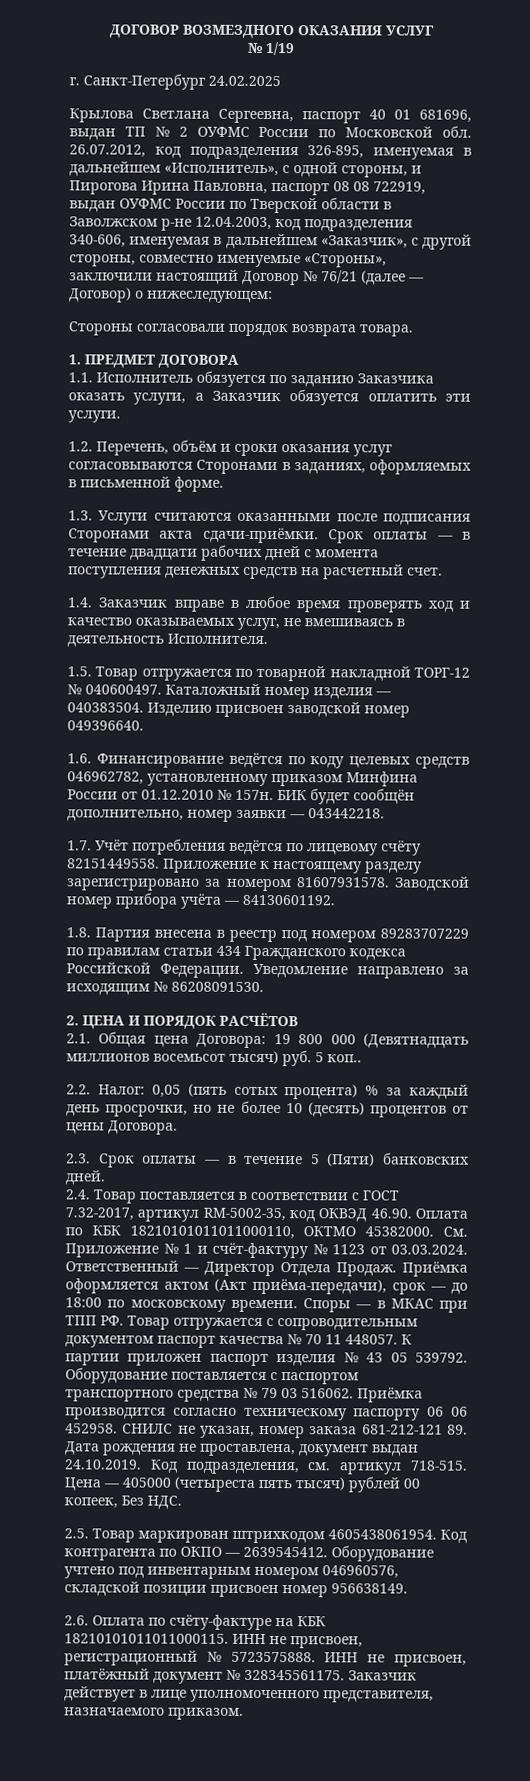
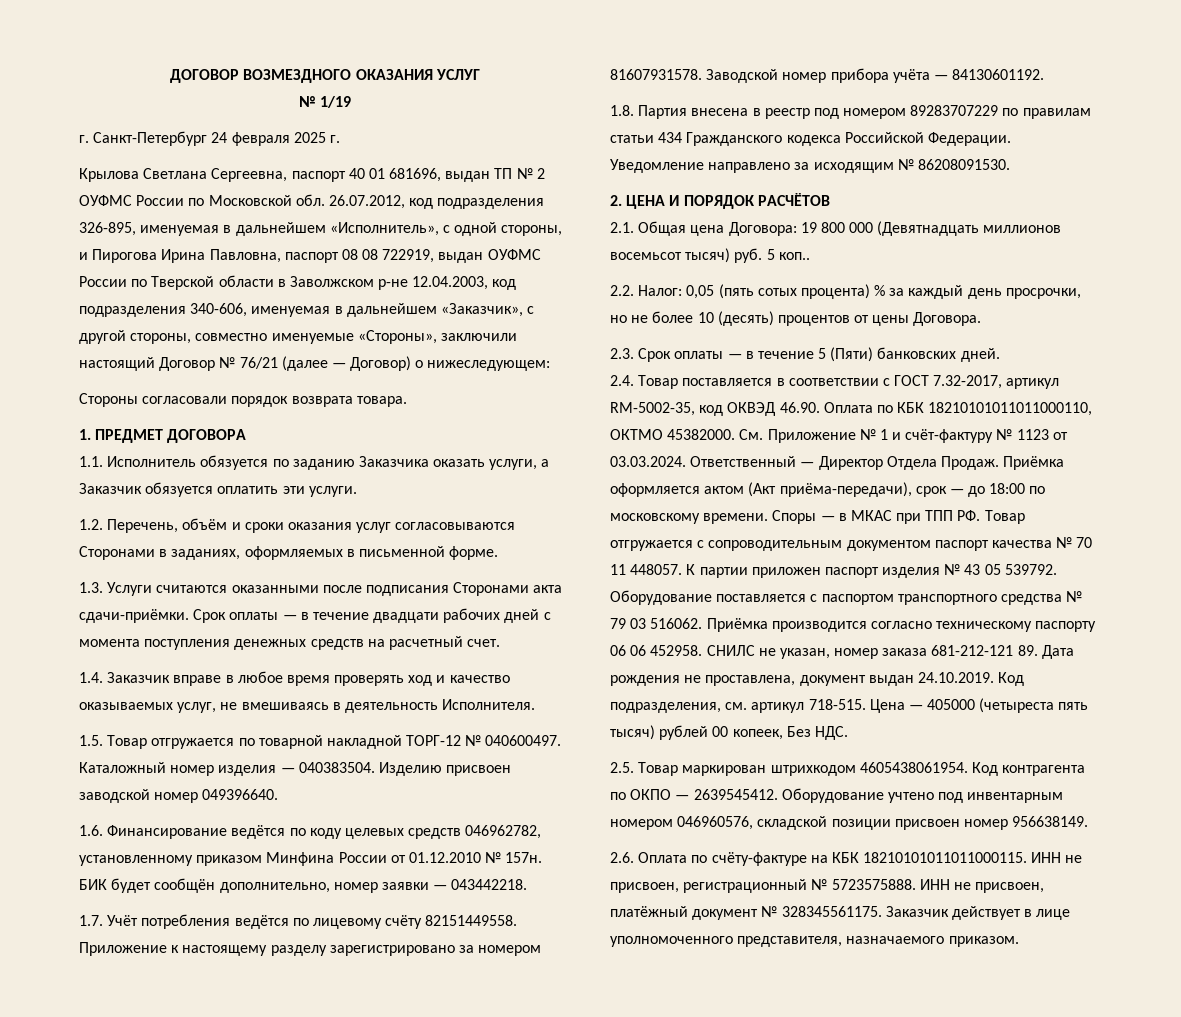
[208,75,281,87] 24.02.2025 -> [211,132,340,146] 24 февраля 2025 г.

